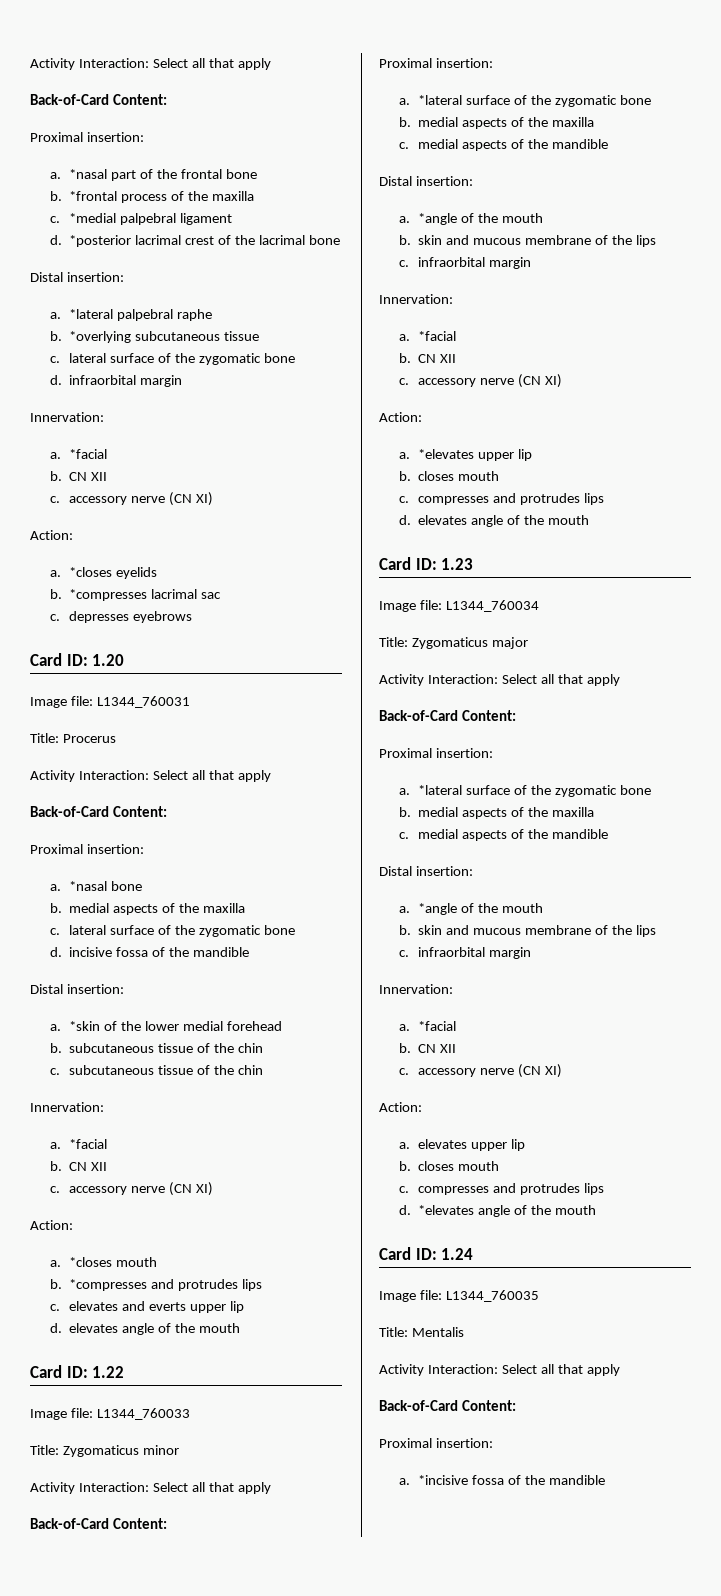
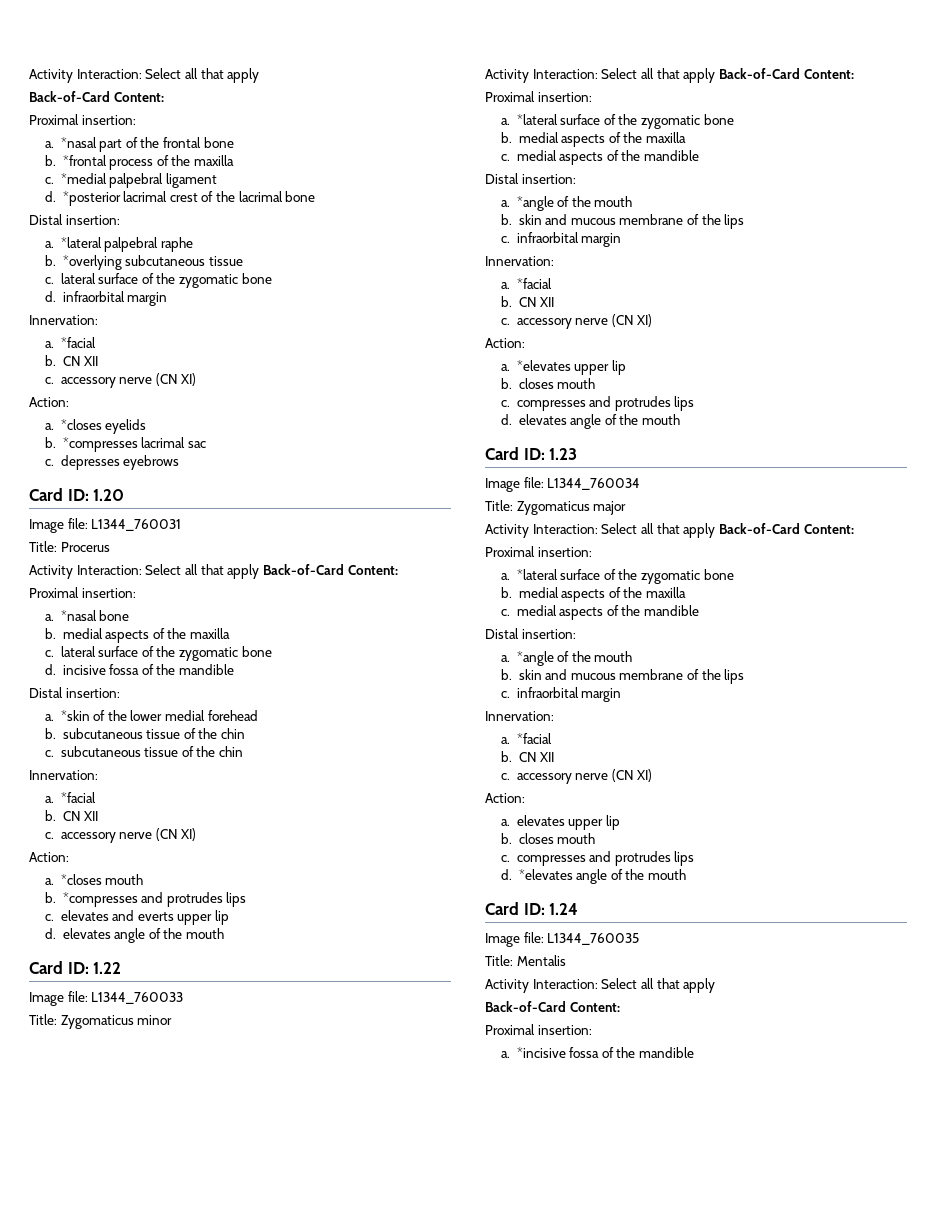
(271, 776) // -> (260, 571) none
(271, 1488) // -> (716, 75) none
(620, 680) // -> (716, 530) none

